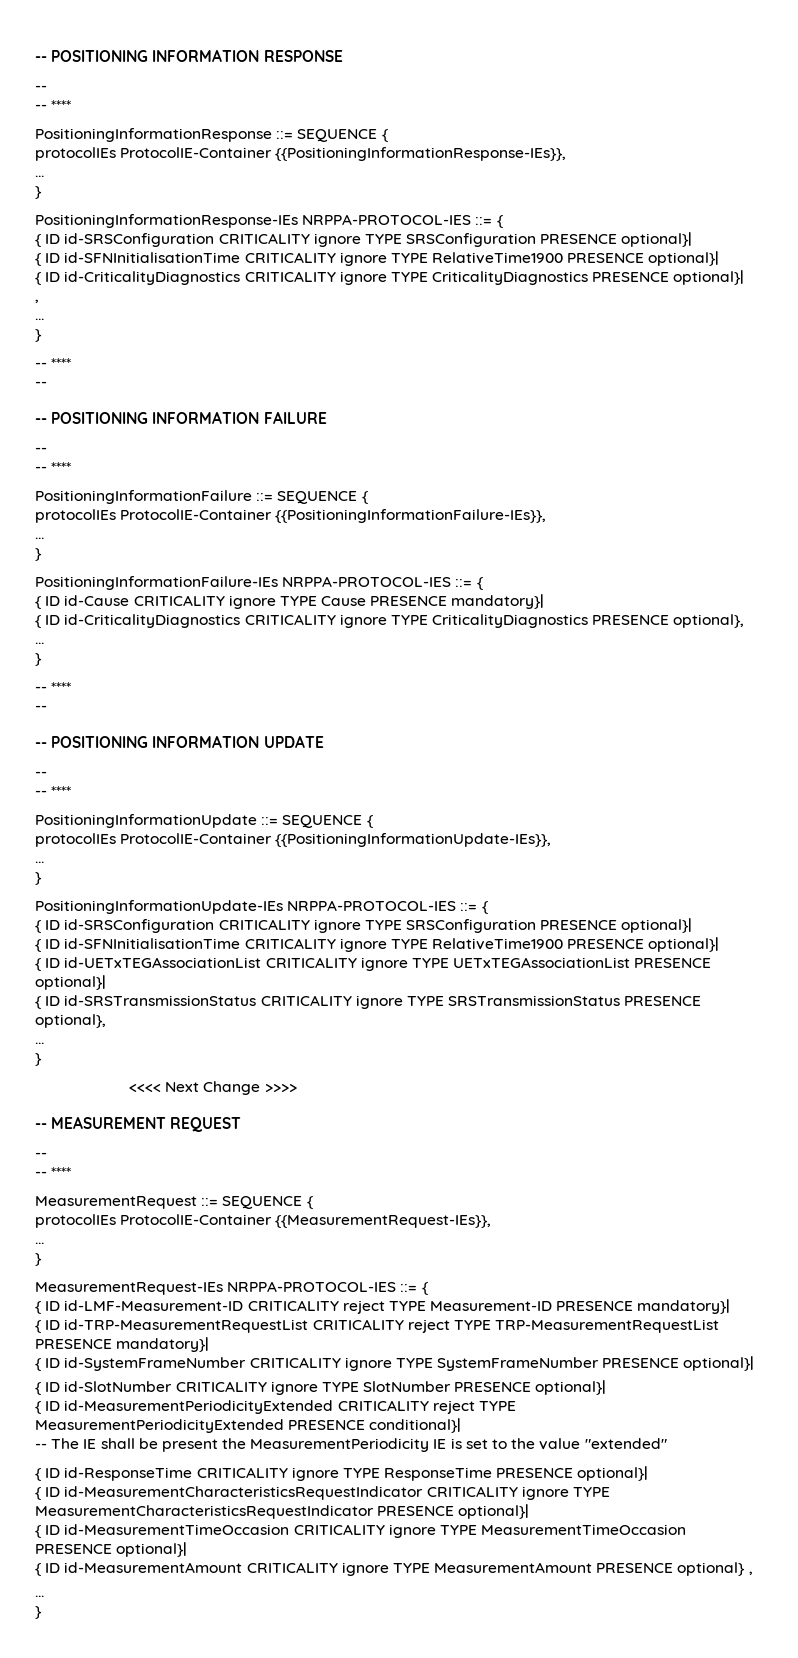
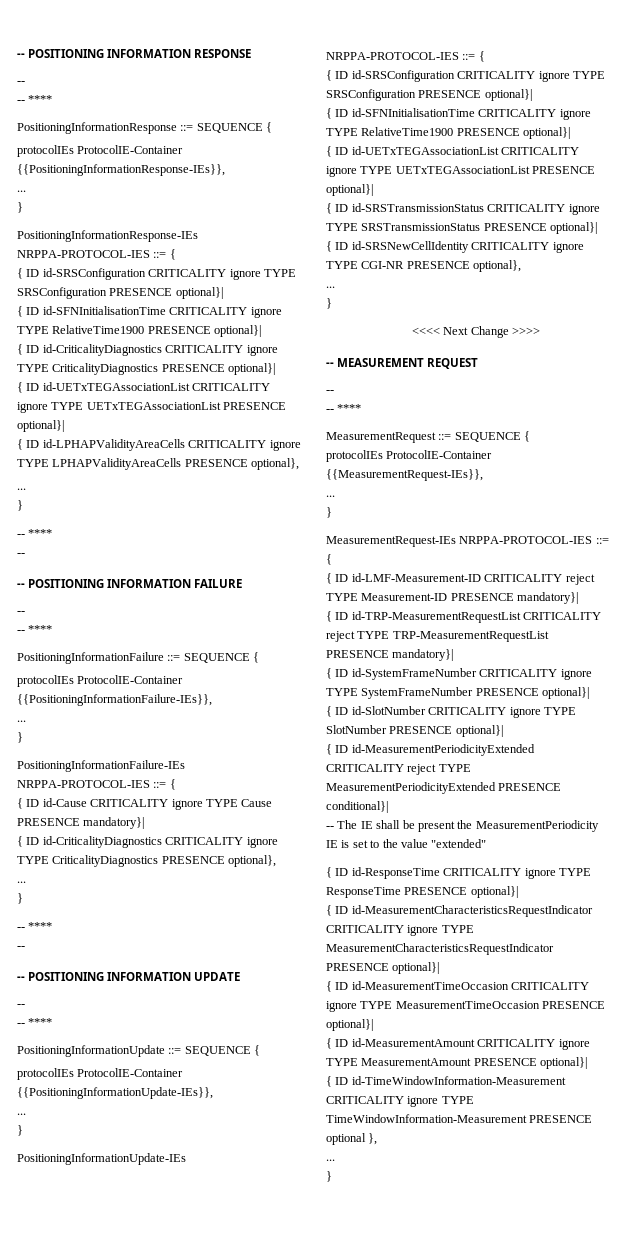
[35,299,39,303] , -> [17,382,271,393] [17,402,287,413] [17,420,65,432] [17,439,301,451] [17,458,300,470] { ID id-UETxTEGAssociationList CRITICALITY ignore TYPE UETxTEGAssociationList PRESENCE optional}| // { ID id-LPHAPValidityAreaCells CRITICALITY ignore TYPE LPHAPValidityAreaCells PRESENCE optional},
(702, 1001) none -> [550,222,599,234] [326,241,584,253] [326,261,470,269] optional}| // { ID id-SRSNewCellIdentity CRITICALITY ignore TYPE CGI-NR PRESENCE
[677,1562,753,1576] optional} , -> [540,1057,589,1069] [326,1076,566,1087] [326,1096,474,1107] [326,1114,593,1123] [326,1133,378,1145] optional}| // { ID id-TimeWindowInformation-Measurement CRITICALITY ignore TYPE TimeWindowInformation-Measurement PRESENCE optional },

